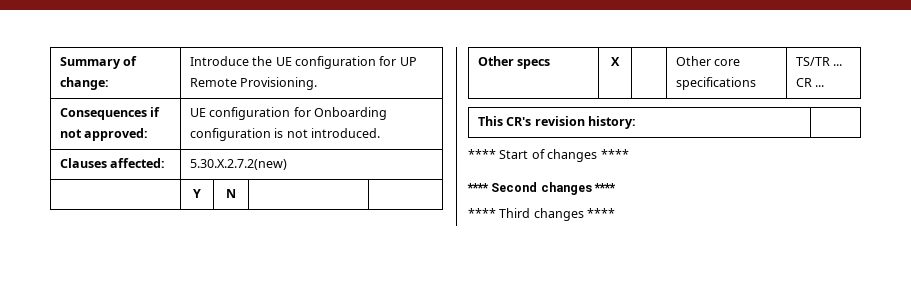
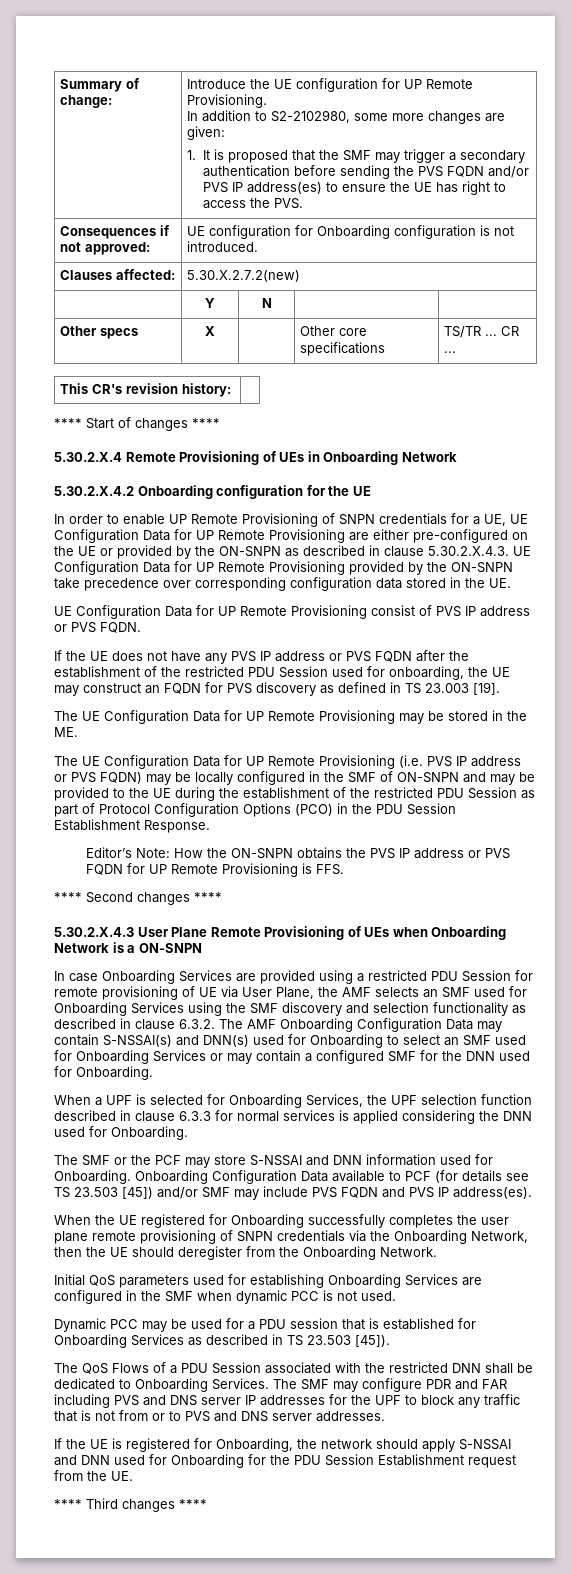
(318, 83) none -> [187,110,506,124] [187,126,226,140] [187,149,525,163] [202,165,529,179] [202,181,506,195] [202,198,303,209] // In addition to S2-2102980, some more changes are given: // 1. It is proposed that the SMF may trigger a secondary authentication before sending the PVS FQDN and/or PVS IP address(es) to ensure the UE has right to access the PVS.
[467,182,617,195] **** Second changes **** -> [54,451,457,465] [54,485,371,499] [54,513,528,527] [54,529,528,543] [54,545,531,559] [54,561,513,575] [54,577,511,591] [54,605,530,619] [54,622,141,633] [54,650,469,664] [54,666,510,680] [54,682,500,696] [54,710,527,724] [54,727,78,737] [54,755,521,769] [54,771,535,785] [54,787,535,801] [54,803,456,817] [54,819,210,833] [86,847,511,859] [86,863,345,877] [54,892,222,905] [54,926,507,940] [54,942,202,953] [54,970,533,984] [54,986,527,1000] [54,1002,526,1016] [54,1018,502,1032] [54,1034,526,1048] [54,1050,530,1064] [54,1066,153,1080] [54,1094,532,1108] [54,1110,532,1124] [54,1126,188,1140] [54,1154,493,1168] [54,1170,529,1184] [54,1186,532,1200] [54,1214,509,1228] [54,1230,528,1244] [54,1246,437,1260] [54,1274,482,1288] [54,1290,396,1304] [54,1318,476,1332] [54,1334,390,1348] [54,1362,533,1374] [54,1378,507,1392] [54,1394,520,1408] [54,1410,385,1422] [54,1438,511,1452] [54,1454,516,1468] [54,1470,133,1481] 5.30.2.X.4 Remote Provisioning of UEs in Onboarding Network // 5.30.2.X.4.2 Onboarding configuration for the UE // In order to enable UP Remote Provisioning of SNPN credentials for a UE, UE Configuration Data for UP Remote Provisioning are either pre-configured on the UE or provided by the ON-SNPN as described in clause 5.30.2.X.4.3. UE Configuration Data for UP Remote Provisioning provided by the ON-SNPN take precedence over corresponding configuration data stored in the UE. // UE Configuration Data for UP Remote Provisioning consist of PVS IP address or PVS FQDN. // If the UE does not have any PVS IP address or PVS FQDN after the establishment of the restricted PDU Session used for onboarding, the UE may construct an FQDN for PVS discovery as defined in TS 23.003 [19]. // The UE Configuration Data for UP Remote Provisioning may be stored in the ME. // The UE Configuration Data for UP Remote Provisioning (i.e. PVS IP address or PVS FQDN) may be locally configured in the SMF of ON-SNPN and may be provided to the UE during the establishment of the restricted PDU Session as part of Protocol Configuration Options (PCO) in the PDU Session Establishment Response. // Editor’s Note: How the ON-SNPN obtains the PVS IP address or PVS FQDN for UP Remote Provisioning is FFS. // **** Second changes **** // 5.30.2.X.4.3 User Plane Remote Provisioning of UEs when Onboarding Network is a ON-SNPN // In case Onboarding Services are provided using a restricted PDU Session for remote provisioning of UE via User Plane, the AMF selects an SMF used for Onboarding Services using the SMF discovery and selection functionality as described in clause 6.3.2. The AMF Onboarding Configuration Data may contain S-NSSAI(s) and DNN(s) used for Onboarding to select an SMF used for Onboarding Services or may contain a configured SMF for the DNN used for Onboarding. // When a UPF is selected for Onboarding Services, the UPF selection function described in clause 6.3.3 for normal services is applied considering the DNN used for Onboarding. // The SMF or the PCF may store S-NSSAI and DNN information used for Onboarding. Onboarding Configuration Data available to PCF (for details see TS 23.503 [45]) and/or SMF may include PVS FQDN and PVS IP address(es). // When the UE registered for Onboarding successfully completes the user plane remote provisioning of SNPN credentials via the Onboarding Network, then the UE should deregister from the Onboarding Network. // Initial QoS parameters used for establishing Onboarding Services are configured in the SMF when dynamic PCC is not used. // Dynamic PCC may be used for a PDU session that is established for Onboarding Services as described in TS 23.503 [45]). // The QoS Flows of a PDU Session associated with the restricted DNN shall be dedicated to Onboarding Services. The SMF may configure PDR and FAR including PVS and DNS server IP addresses for the UPF to block any traffic that is not from or to PVS and DNS server addresses. // If the UE is registered for Onboarding, the network should apply S-NSSAI and DNN used for Onboarding for the PDU Session Establishment request from the UE.

